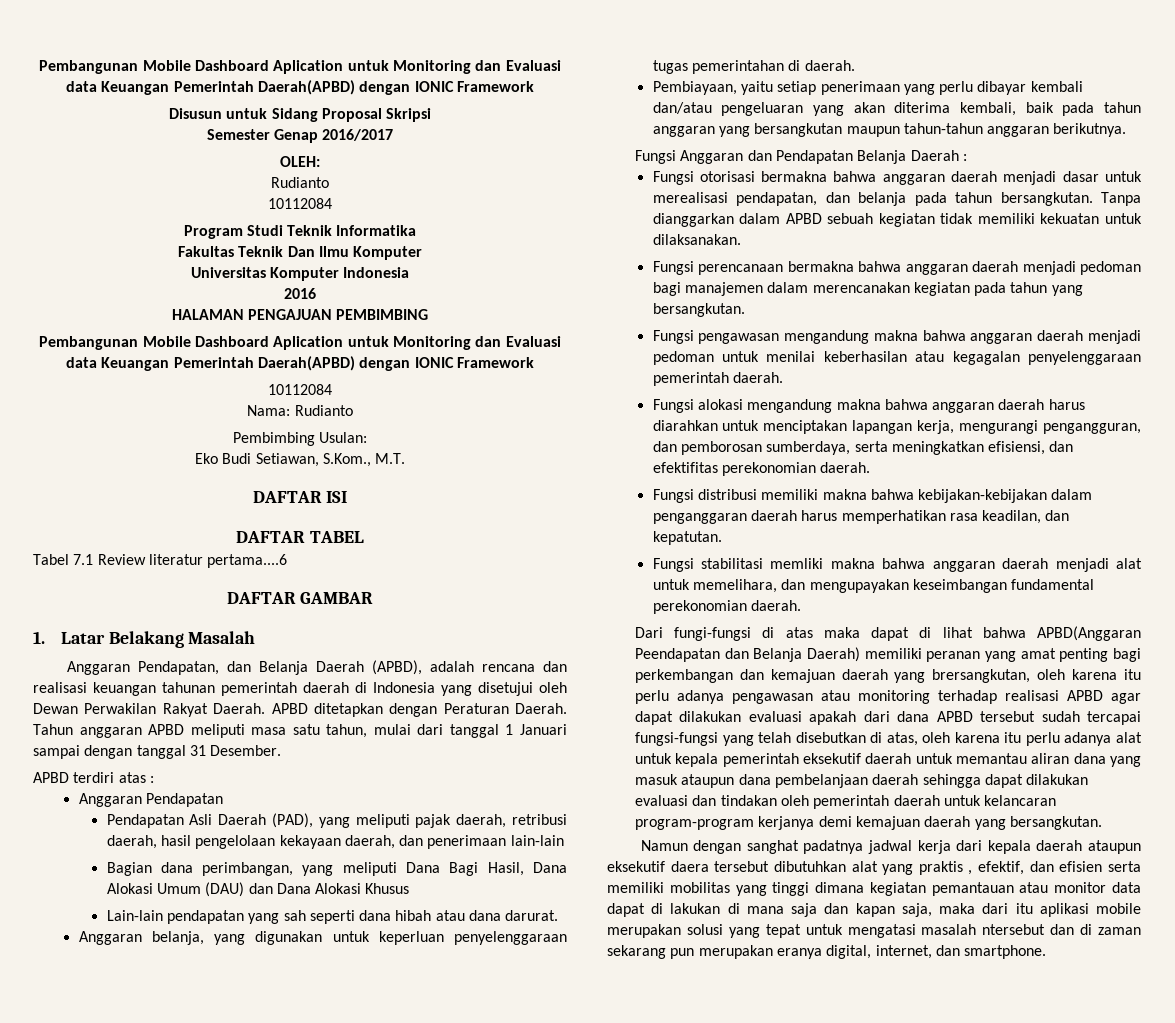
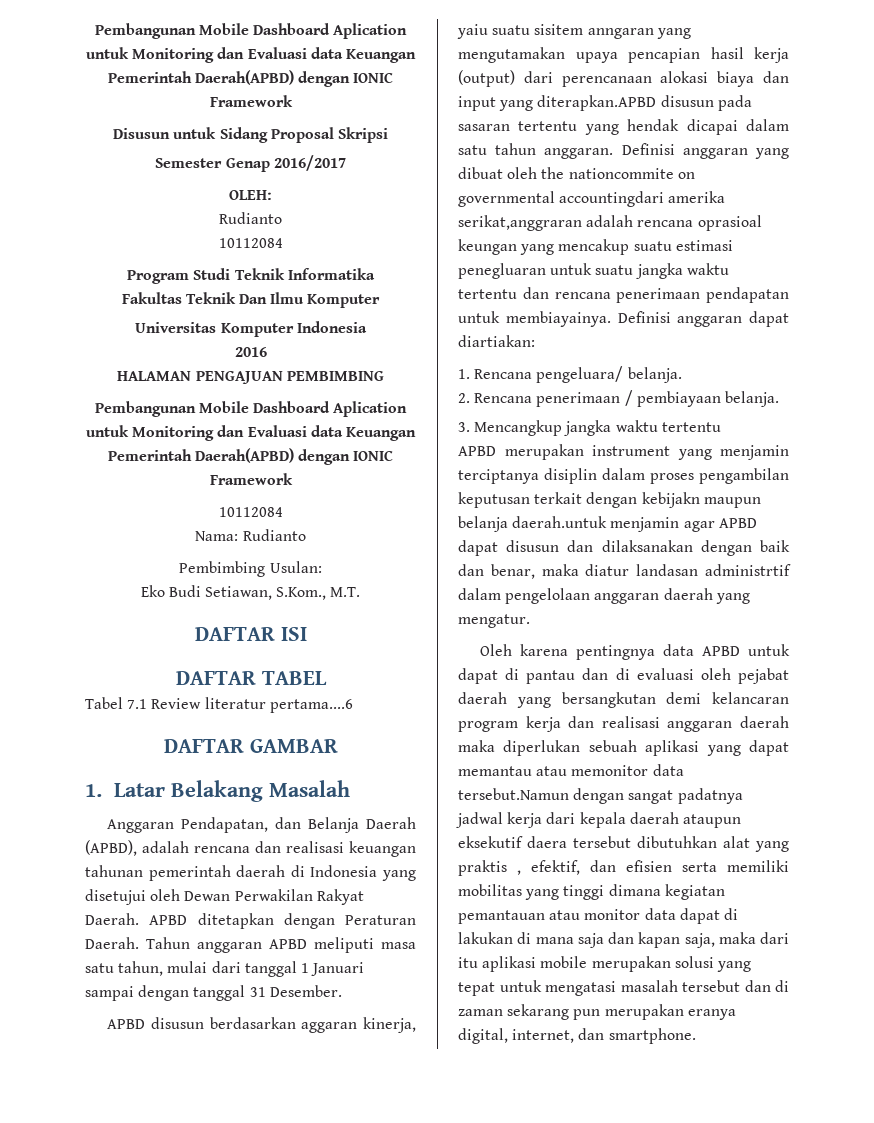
[73,772,154,783] [78,793,223,807] [106,813,567,828] [106,835,564,849] [106,862,567,876] [106,882,410,897] [106,910,559,924] [78,931,567,945] [652,60,855,74] [652,81,1083,95] [652,102,1141,116] [652,123,1127,137] [634,150,967,164] [652,171,1142,185] [652,192,1141,206] [652,213,1142,227] [652,234,741,245] [652,261,1141,275] [652,282,1083,296] [652,303,745,317] [652,330,1141,344] [652,351,1141,365] [652,372,783,386] [652,399,1085,413] [652,420,1141,434] [652,441,1074,455] [652,462,871,476] [652,489,1093,503] [652,510,1070,524] [652,531,722,545] [652,558,1142,572] [652,579,1095,593] [652,600,801,614] [634,626,1141,641] [634,647,1142,662] [634,669,1141,683] [634,690,1141,704] [634,711,1141,725] [634,732,1142,746] [634,753,1141,767] [634,774,1089,788] [634,795,1057,809] [634,816,1102,830] [640,840,799,854] terdiri atas : // Anggaran Pendapatan // Pendapatan Asli Daerah (PAD), yang meliputi pajak daerah, retribusi daerah, hasil pengelolaan kekayaan daerah, dan penerimaan lain-lain // Bagian dana perimbangan, yang meliputi Dana Bagi Hasil, Dana Alokasi Umum (DAU) dan Dana Alokasi Khusus // Lain-lain pendapatan yang sah seperti dana hibah atau dana darurat. // Anggaran belanja, yang digunakan untuk keperluan penyelenggaraan tugas pemerintahan di daerah. // Pembiayaan, yaitu setiap penerimaan yang perlu dibayar kembali dan/atau pengeluaran yang akan diterima kembali, baik pada tahun anggaran yang bersangkutan maupun tahun-tahun anggaran berikutnya. // Fungsi Anggaran dan Pendapatan Belanja Daerah : // Fungsi otorisasi bermakna bahwa anggaran daerah menjadi dasar untuk merealisasi pendapatan, dan belanja pada tahun bersangkutan. Tanpa dianggarkan dalam APBD sebuah kegiatan tidak memiliki kekuatan untuk dilaksanakan. // Fungsi perencanaan bermakna bahwa anggaran daerah menjadi pedoman bagi manajemen dalam merencanakan kegiatan pada tahun yang bersangkutan. // Fungsi pengawasan mengandung makna bahwa anggaran daerah menjadi pedoman untuk menilai keberhasilan atau kegagalan penyelenggaraan pemerintah daerah. // Fungsi alokasi mengandung makna bahwa anggaran daerah harus diarahkan untuk menciptakan lapangan kerja, mengurangi pengangguran, dan pemborosan sumberdaya, serta meningkatkan efisiensi, dan efektifitas perekonomian daerah. // Fungsi distribusi memiliki makna bahwa kebijakan-kebijakan dalam penganggaran daerah harus memperhatikan rasa keadilan, dan kepatutan. // Fungsi stabilitasi memliki makna bahwa anggaran daerah menjadi alat untuk memelihara, dan mengupayakan keseimbangan fundamental perekonomian daerah. // Dari fungi-fungsi di atas maka dapat di lihat bahwa APBD(Anggaran Peendapatan dan Belanja Daerah) memiliki peranan yang amat penting bagi perkembangan dan kemajuan daerah yang brersangkutan, oleh karena itu perlu adanya pengawasan atau monitoring terhadap realisasi APBD agar dapat dilakukan evaluasi apakah dari dana APBD tersebut sudah tercapai fungsi-fungsi yang telah disebutkan di atas, oleh karena itu perlu adanya alat untuk kepala pemerintah eksekutif daerah untuk memantau aliran dana yang masuk ataupun dana pembelanjaan daerah sehingga dapat dilakukan evaluasi dan tindakan oleh pemerintah daerah untuk kelancaran program-program kerjanya demi kemajuan daerah yang bersangkutan. // Namun dengan sanghat -> [150,1017,416,1033] [457,24,691,39] [458,47,789,63] [458,70,789,87] [458,95,752,111] [458,119,789,135] [458,143,789,159] [458,167,695,179] [458,191,726,207] [458,215,762,231] [458,239,733,255] [458,263,729,279] [458,287,789,303] [458,311,789,327] [458,335,535,347] [458,366,682,383] [458,390,779,407] [458,420,721,436] [458,444,789,460] [458,468,789,484] [458,492,761,508] [458,516,757,532] [458,540,790,556] [458,564,791,579] [458,588,750,604] [458,614,530,628] [480,644,790,660] [458,668,789,684] [458,692,789,708] [458,716,789,732] [458,740,789,756] [458,764,684,776] [458,788,674,804] disusun berdasarkan aggaran kinerja, yaiu suatu sisitem anngaran yang mengutamakan upaya pencapian hasil kerja (output) dari perencanaan alokasi biaya dan input yang diterapkan.APBD disusun pada sasaran tertentu yang hendak dicapai dalam satu tahun anggaran. Definisi anggaran yang dibuat oleh the nationcommite on governmental accountingdari amerika serikat,anggraran adalah rencana oprasioal keungan yang mencakup suatu estimasi penegluaran untuk suatu jangka waktu tertentu dan rencana penerimaan pendapatan untuk membiayainya. Definisi anggaran dapat diartiakan: // 1. Rencana pengeluara/ belanja. // 2. Rencana penerimaan / pembiayaan belanja. // 3. Mencangkup jangka waktu tertentu // APBD merupakan instrument yang menjamin terciptanya disiplin dalam proses pengambilan keputusan terkait dengan kebijakn maupun belanja daerah.untuk menjamin agar APBD dapat disusun dan dilaksanakan dengan baik dan benar, maka diatur landasan administrtif dalam pengelolaan anggaran daerah yang mengatur. // Oleh karena pentingnya data APBD untuk dapat di pantau dan di evaluasi oleh pejabat daerah yang bersangkutan demi kelancaran program kerja dan realisasi anggaran daerah maka diperlukan sebuah aplikasi yang dapat memantau atau memonitor data tersebut.Namun dengan sangat
[982,924,1046,935] ntersebut -> [682,980,740,992] tersebut

